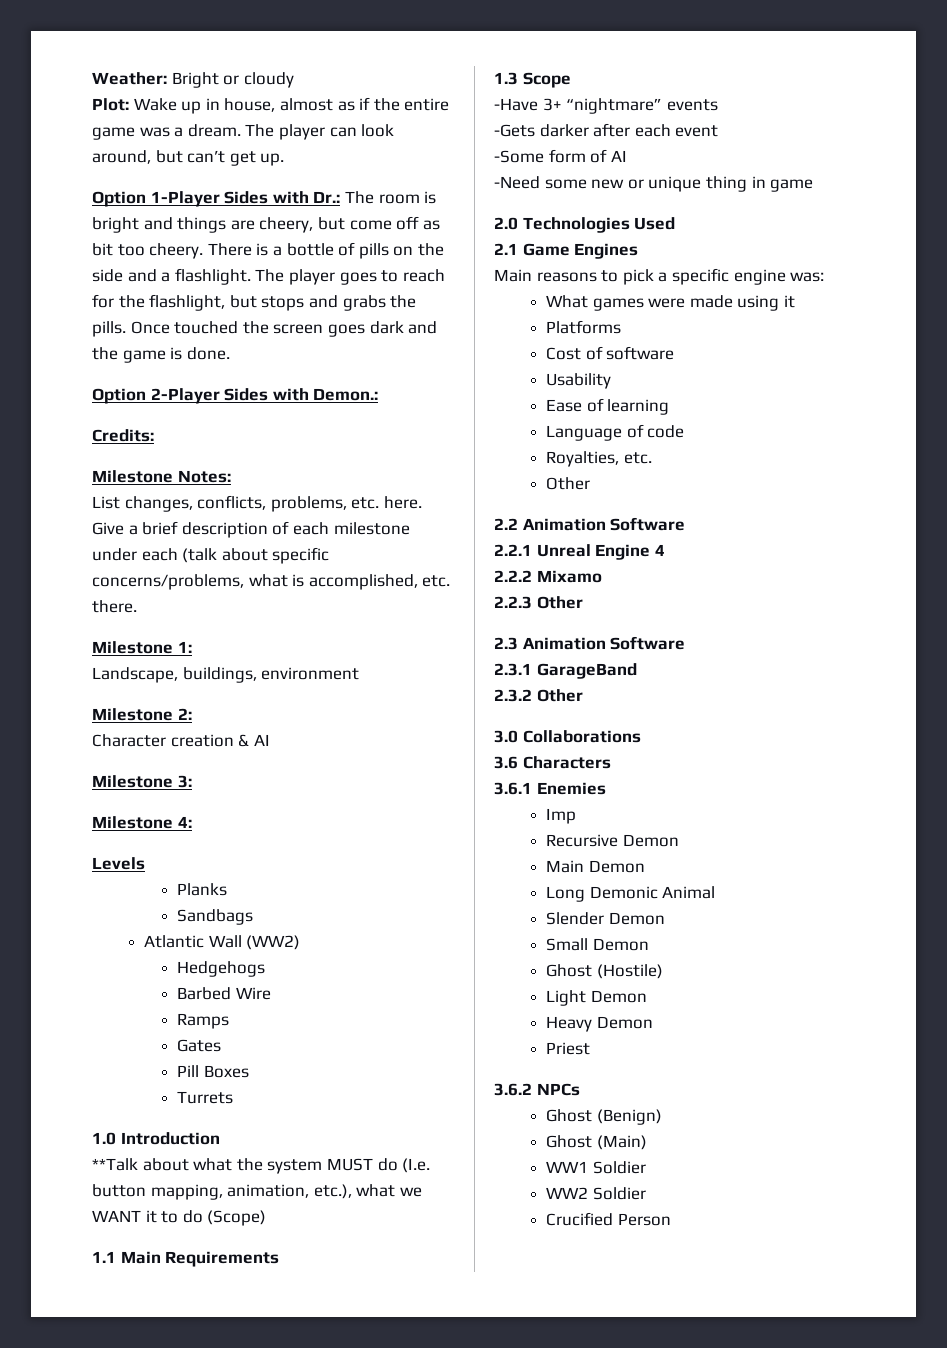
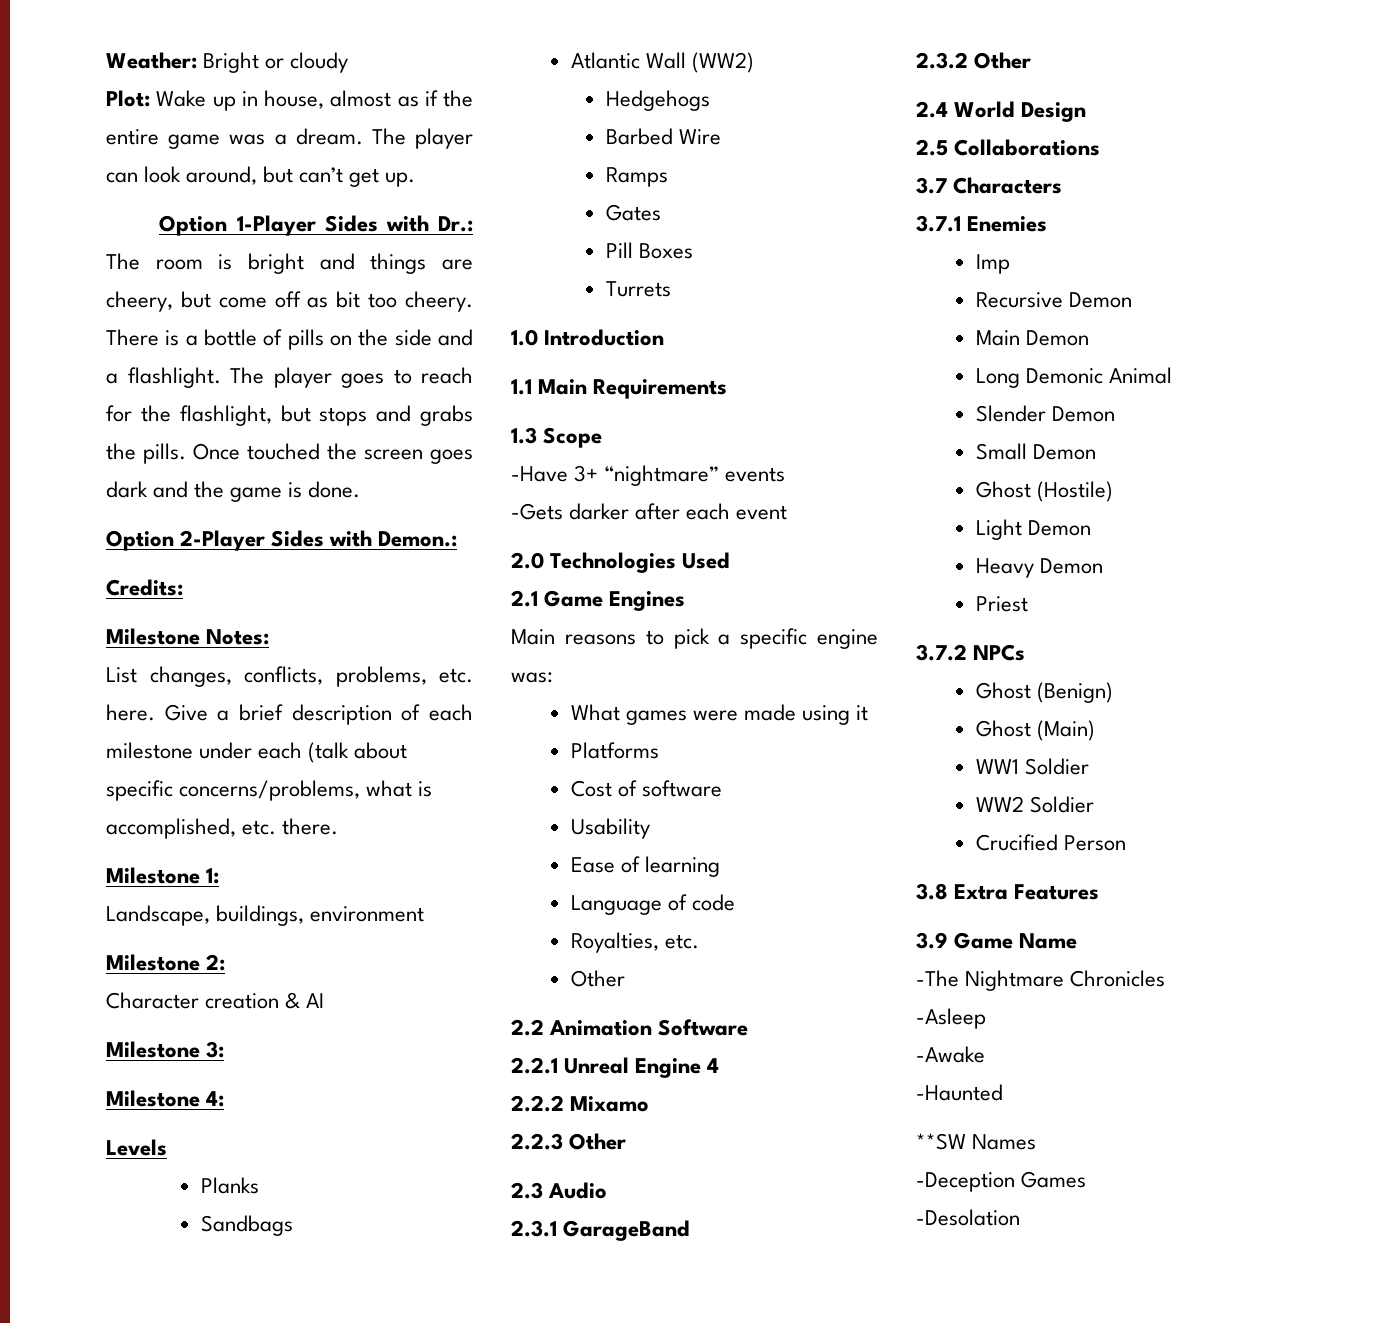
[92,1158,431,1174] [92,1184,422,1200] [92,1210,267,1226] // **Talk about what the system MUST do (I.e. button mapping, animation, etc.), what we WANT it to do (Scope) -> (665, 337) none
[494,149,627,163] [494,176,814,192] // -Some form of AI // -Need some new or unique thing in game -> (788, 512) none
[522,636,686,650] Animation Software -> [548,1182,608,1199] Audio
[494,730,518,743] 3.0 -> [916,101,1087,122] [916,139,948,156] 2.4 World Design // 2.5
[494,756,518,769] 3.6 -> [916,177,947,194] 3.7
[494,782,532,795] 3.6.1 -> [916,215,961,232] 3.7.1
[494,1083,532,1096] 3.6.2 -> [916,644,967,661] 3.7.2
(671, 1219) none -> [916,883,1100,900] [916,932,1078,949] [916,970,1166,991] [916,1008,986,1029] [916,1046,985,1063] [916,1084,1003,1101] [916,1133,1037,1150] [916,1171,1087,1192] [916,1209,1020,1226] // 3.8 Extra Features // 3.9 Game Name // -The Nightmare Chronicles // -Asleep // -Awake // -Haunted // **SW Names // -Deception Games // -Desolation

